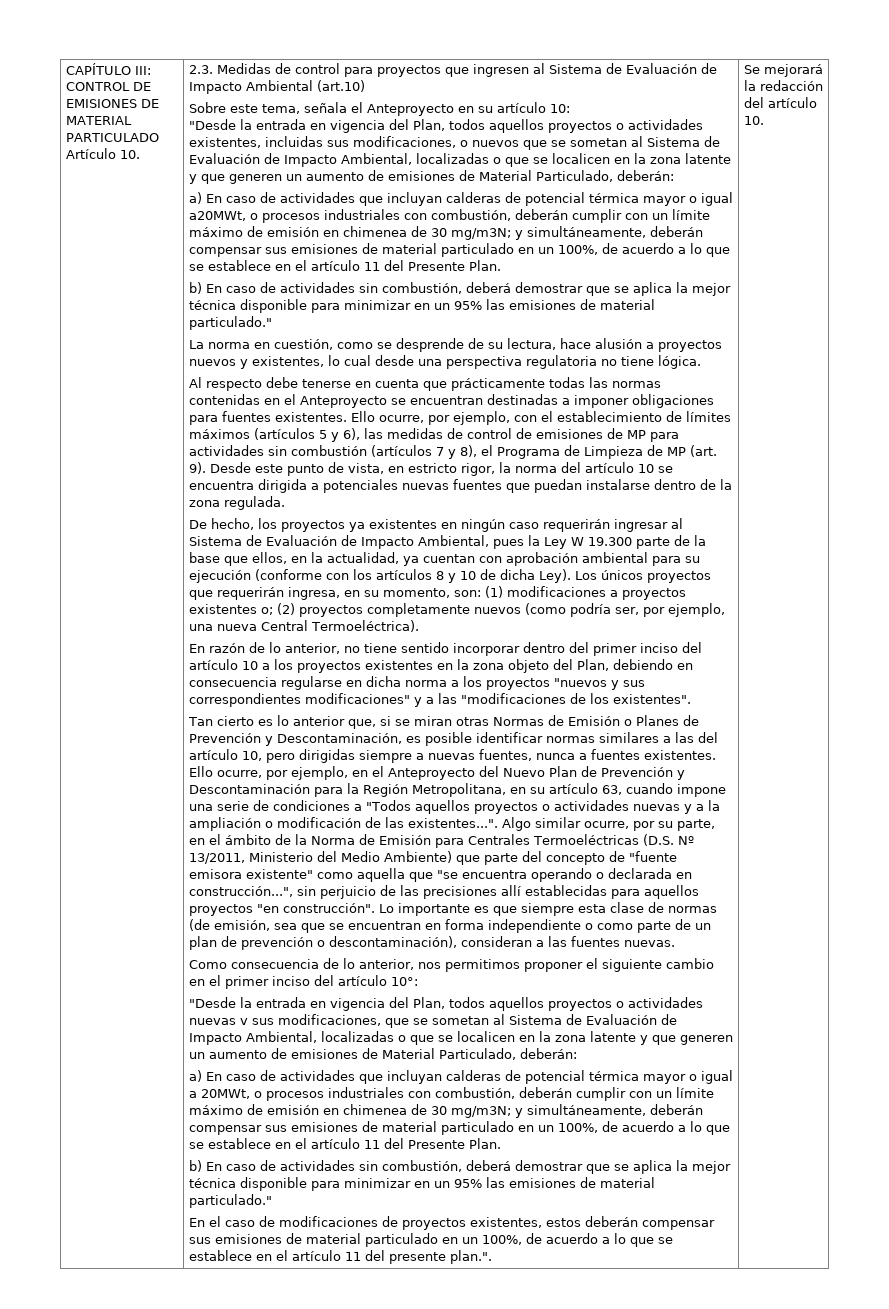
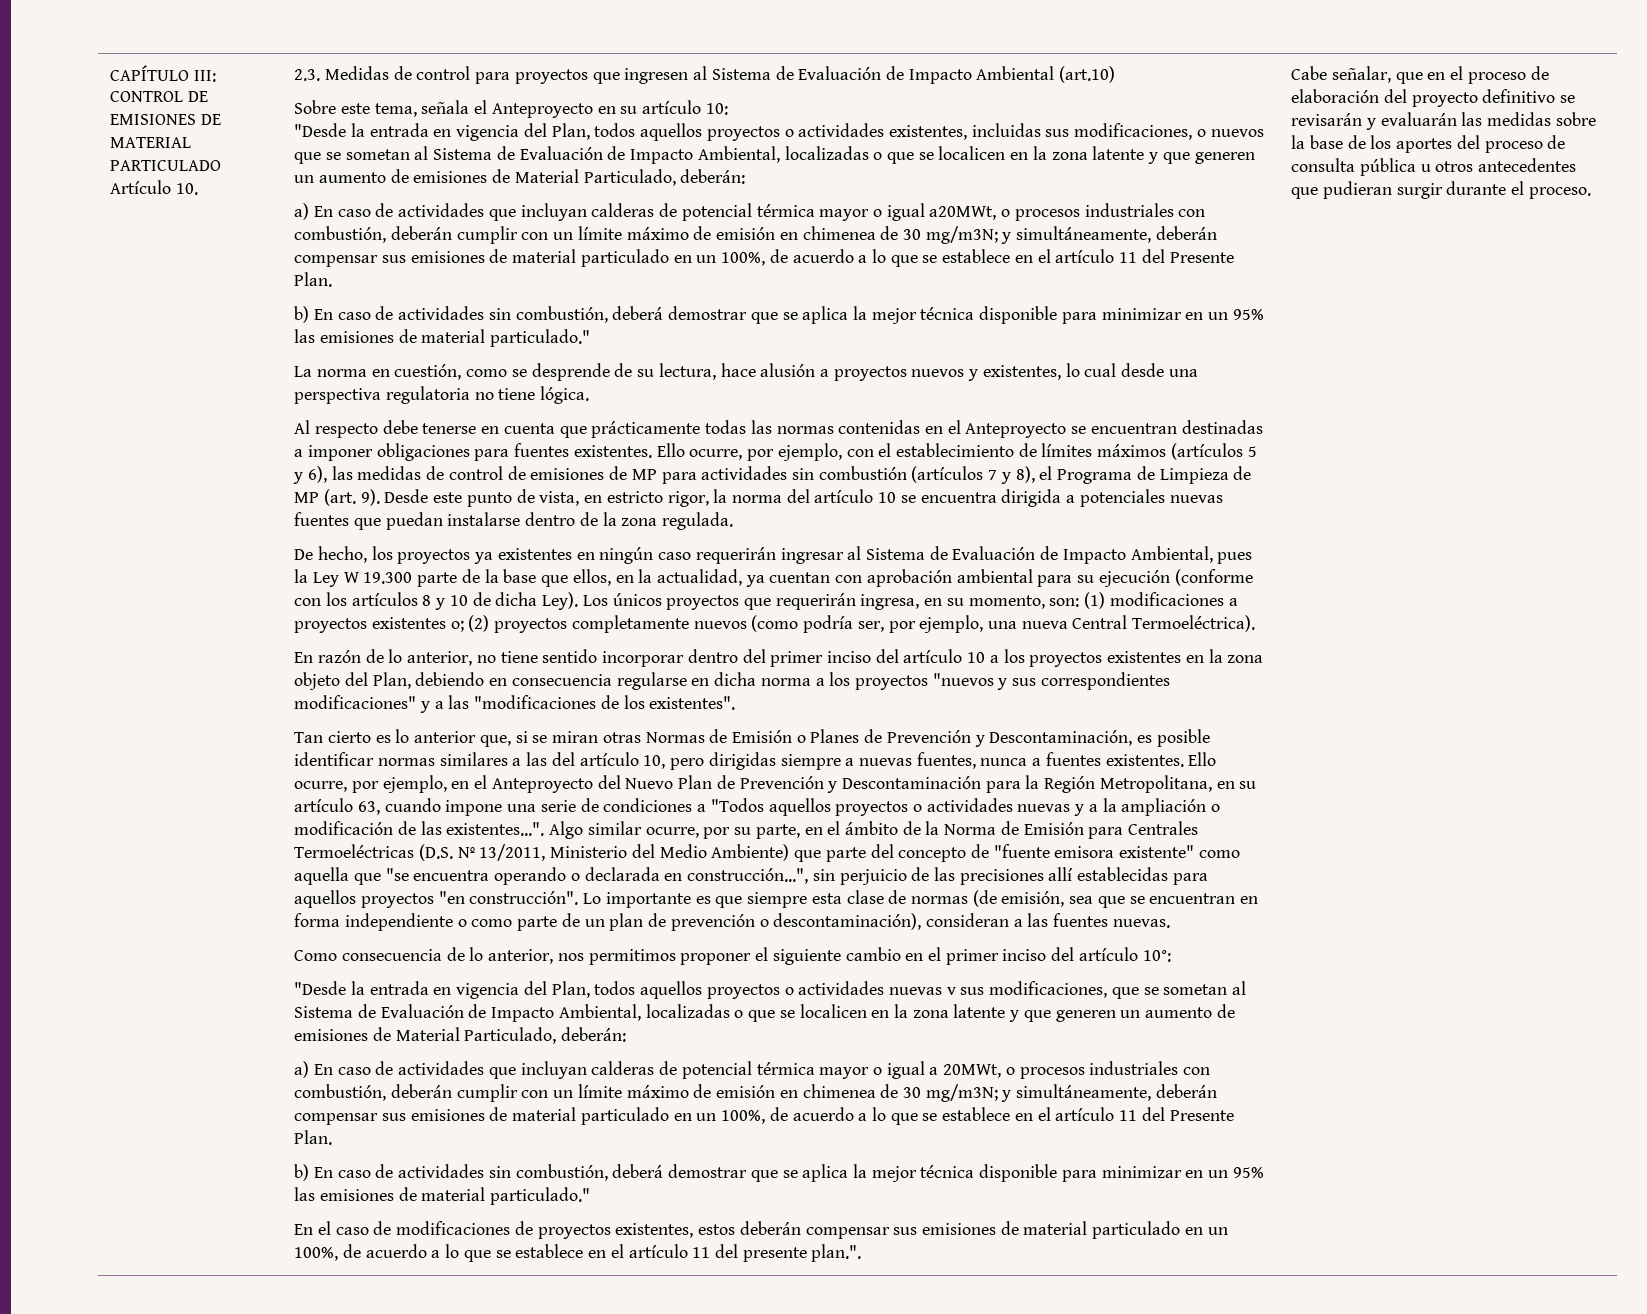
[743,64,823,77] [743,80,823,91] [743,97,817,108] [743,116,764,125] Se mejorará la redacción del artículo 10. -> [1291,66,1549,84] [1291,89,1576,107] [1291,112,1596,130] [1291,135,1566,153] [1291,158,1577,176] [1291,181,1591,199] Cabe señalar, que en el proceso de elaboración del proyecto definitivo se revisarán y evaluarán las medidas sobre la base de los aportes del proceso de consulta pública u otros antecedentes que pudieran surgir durante el proceso.

